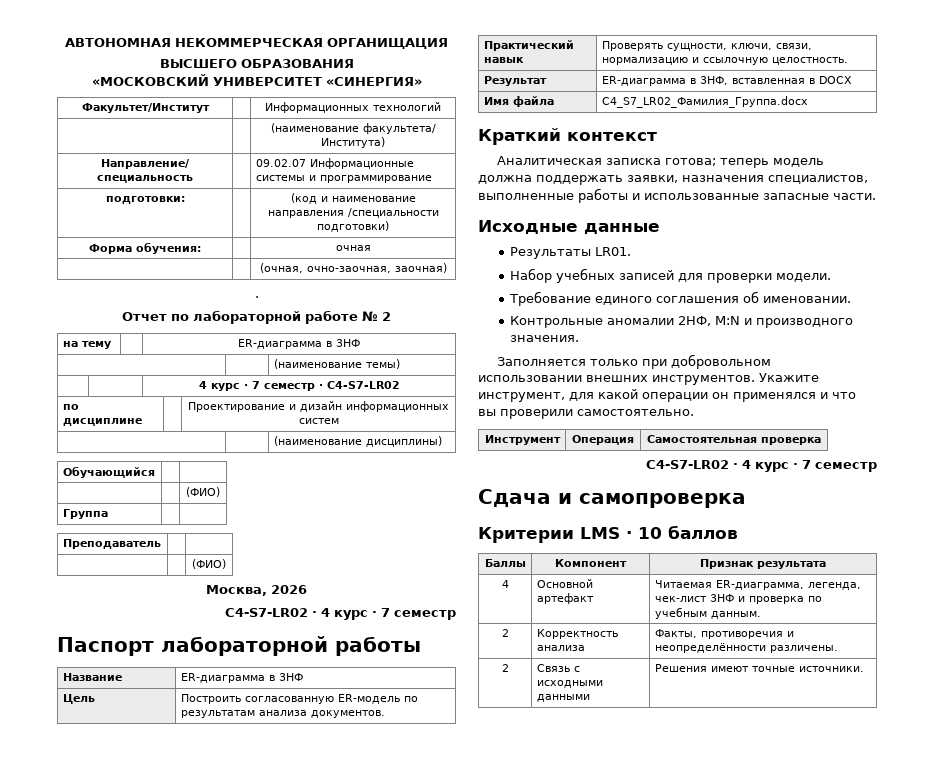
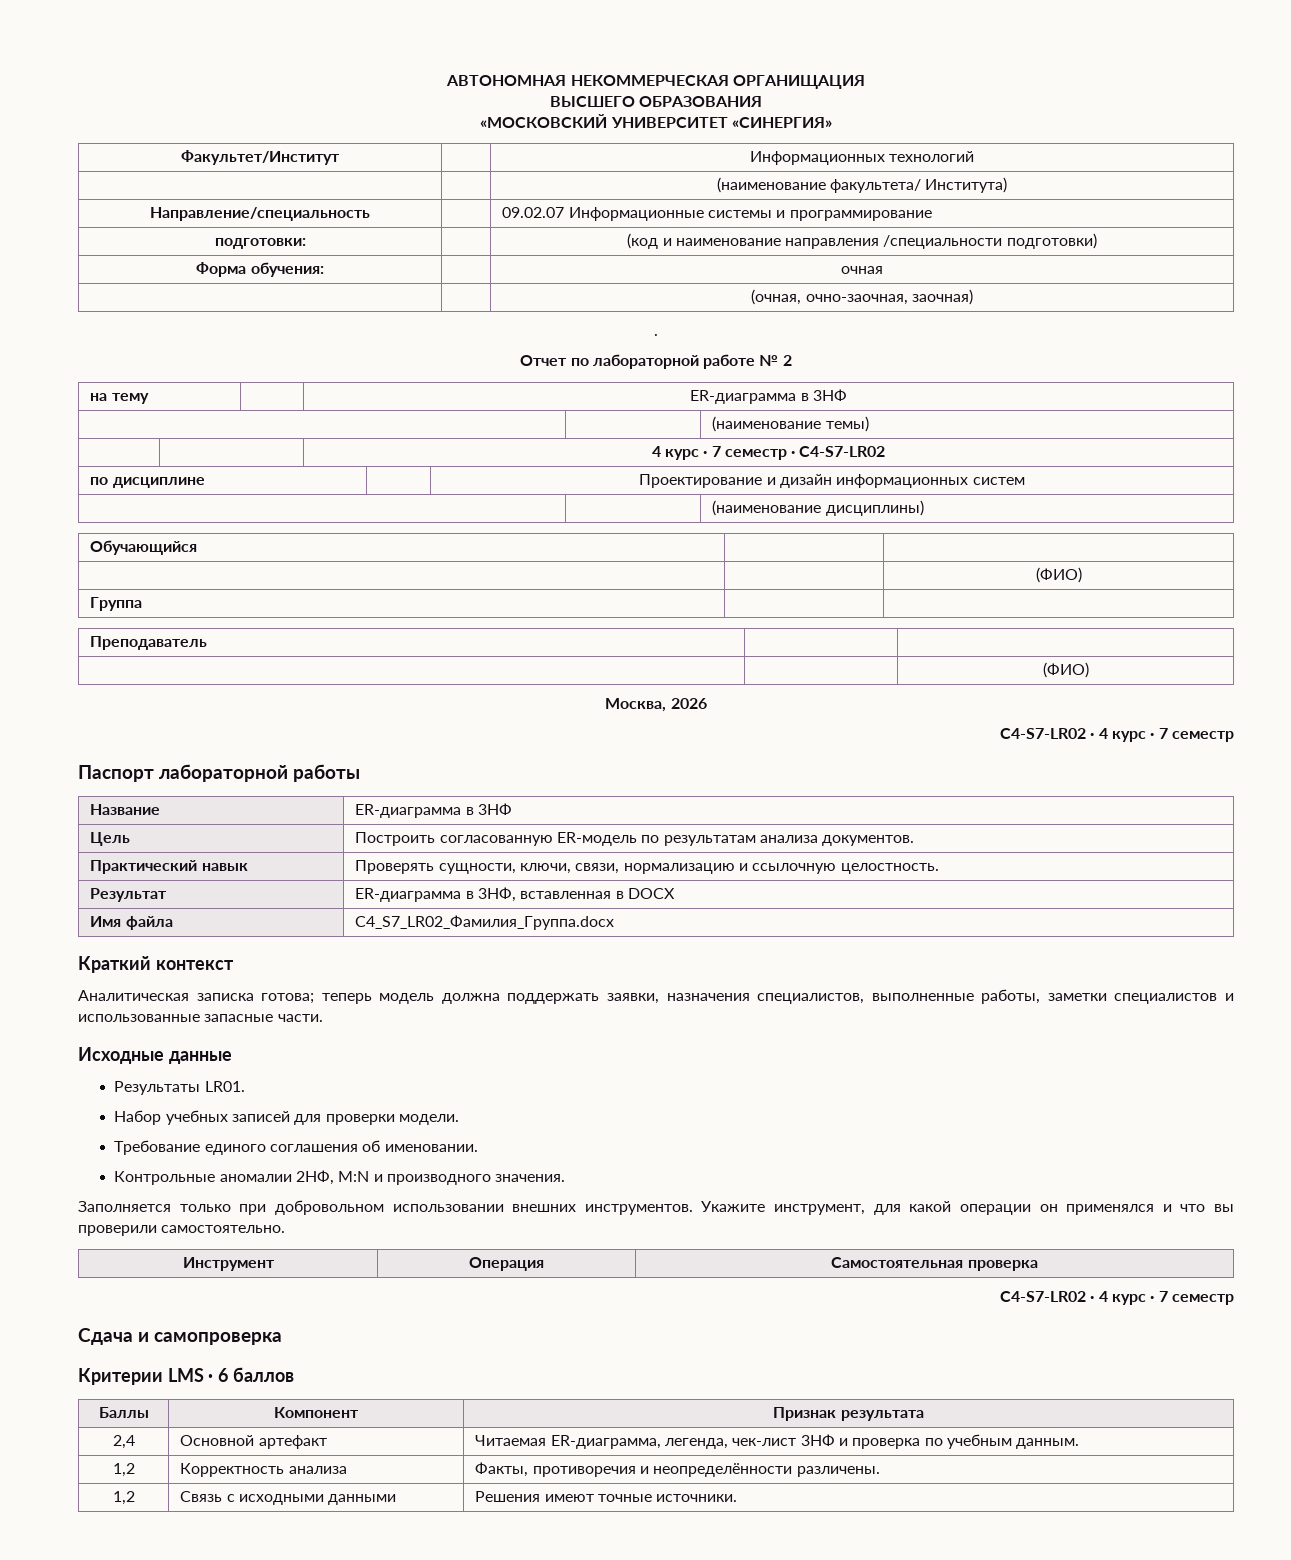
[578,188,628,203] работы -> [981,989,1218,1004] работы, заметки специалистов
[638,527,662,539] 10 -> [218,1368,229,1382] 6
[501,580,509,588] 4 -> [112,1435,135,1449] 2,4
[501,629,509,637] 2 -> [112,1463,135,1477] 1,2
[501,664,509,672] 2 -> [112,1491,135,1505] 1,2

